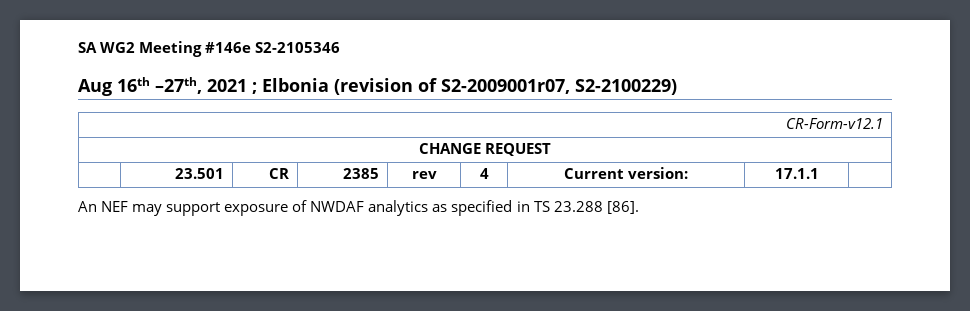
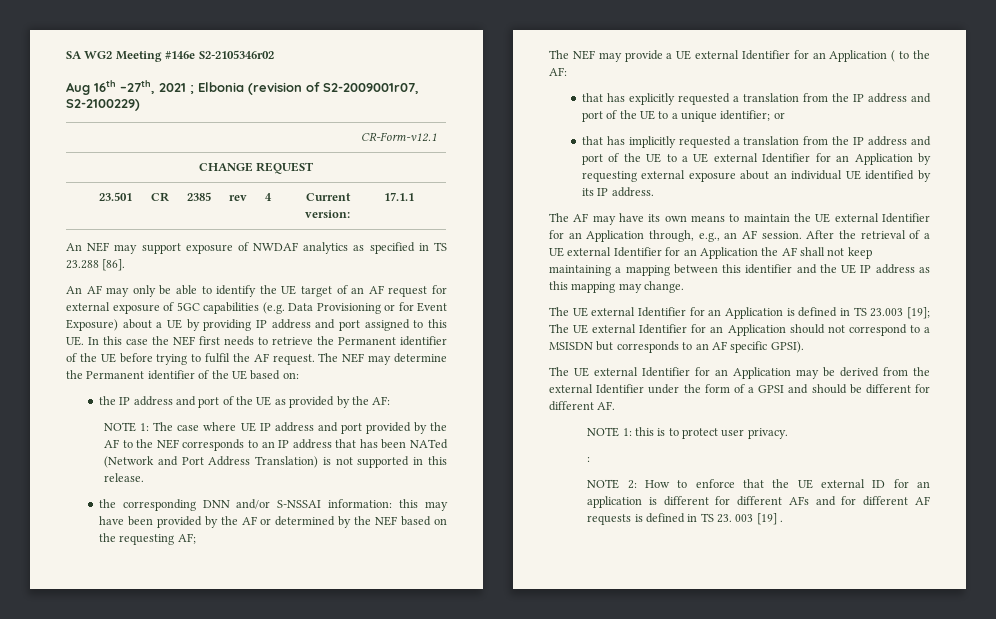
[255,42,341,53] S2-2105346 -> [198,50,274,59] S2-2105346r02
(639, 207) none -> [66,285,448,297] [66,302,447,314] [66,319,448,331] [66,336,447,346] [66,353,448,365] [66,370,299,380] [98,396,391,408] [104,422,448,434] [104,439,449,451] [104,456,447,468] [104,473,145,482] [98,499,448,511] [98,516,447,528] [98,533,196,545] [549,50,930,62] [549,67,567,76] [581,93,931,105] [581,110,785,122] [581,136,931,148] [581,153,931,165] [581,170,931,182] [581,187,654,197] [549,213,930,225] [549,230,930,242] [549,247,872,259] [549,264,930,276] [549,281,685,293] [549,307,930,319] [549,324,930,336] [549,341,804,353] [549,367,930,379] [549,384,930,394] [549,401,616,411] [587,427,788,439] [587,457,591,462] [587,479,930,489] [587,496,930,508] [587,513,784,525] // An AF may only be able to identify the UE target of an AF request for external exposure of 5GC capabilities (e.g. Data Provisioning or for Event Exposure) about a UE by providing IP address and port assigned to this UE. In this case the NEF first needs to retrieve the Permanent identifier of the UE before trying to fulfil the AF request. The NEF may determine the Permanent identifier of the UE based on: // the IP address and port of the UE as provided by the AF: // NOTE 1: The case where UE IP address and port provided by the AF to the NEF corresponds to an IP address that has been NATed (Network and Port Address Translation) is not supported in this release. // the corresponding DNN and/or S-NSSAI information: this may have been provided by the AF or determined by the NEF based on the requesting AF; // The NEF may provide a UE external Identifier for an Application ( to the AF: // that has explicitly requested a translation from the IP address and port of the UE to a unique identifier; or // that has implicitly requested a translation from the IP address and port of the UE to a UE external Identifier for an Application by requesting external exposure about an individual UE identified by its IP address. // The AF may have its own means to maintain the UE external Identifier for an Application through, e.g., an AF session. After the retrieval of a UE external Identifier for an Application the AF shall not keep maintaining a mapping between this identifier and the UE IP address as this mapping may change. // The UE external Identifier for an Application is defined in TS 23.003 [19]; The UE external Identifier for an Application should not correspond to a MSISDN but corresponds to an AF specific GPSI). // The UE external Identifier for an Application may be derived from the external Identifier under the form of a GPSI and should be different for different AF. // NOTE 1: this is to protect user privacy. // : // NOTE 2: How to enforce that the UE external ID for an application is different for different AFs and for different AF requests is defined in TS 23. 003 [19] .

